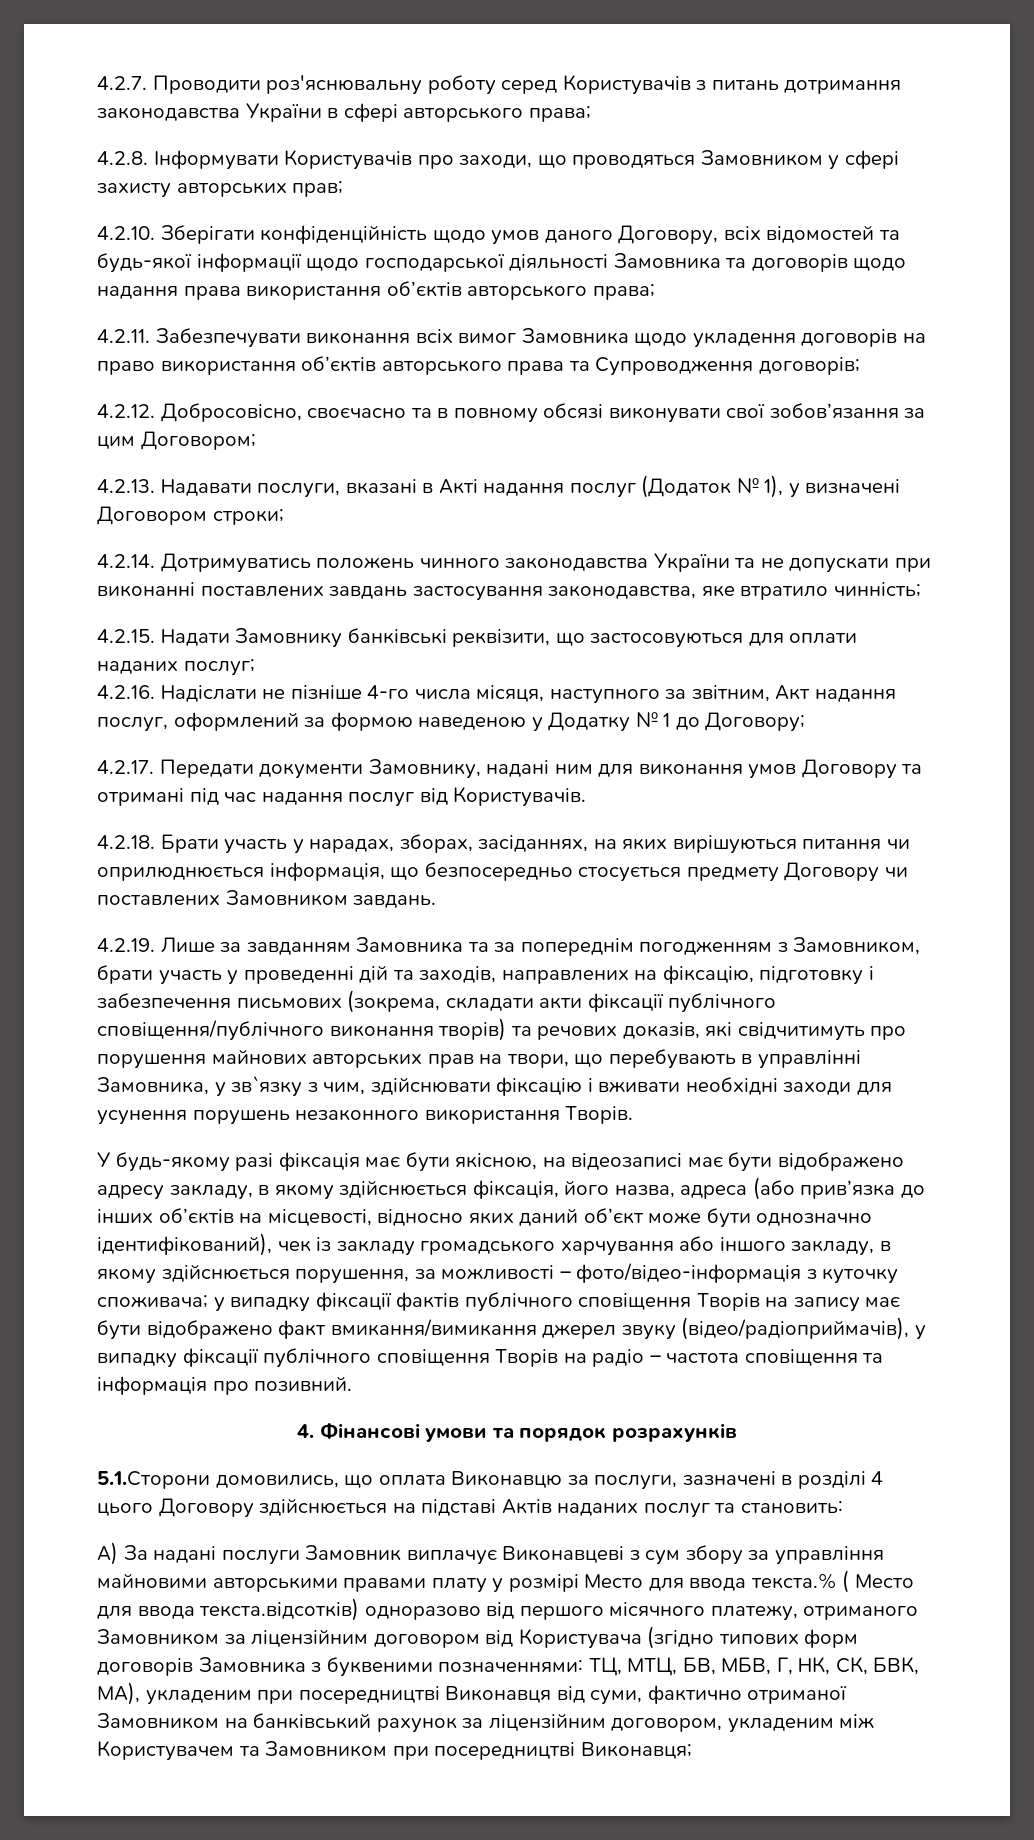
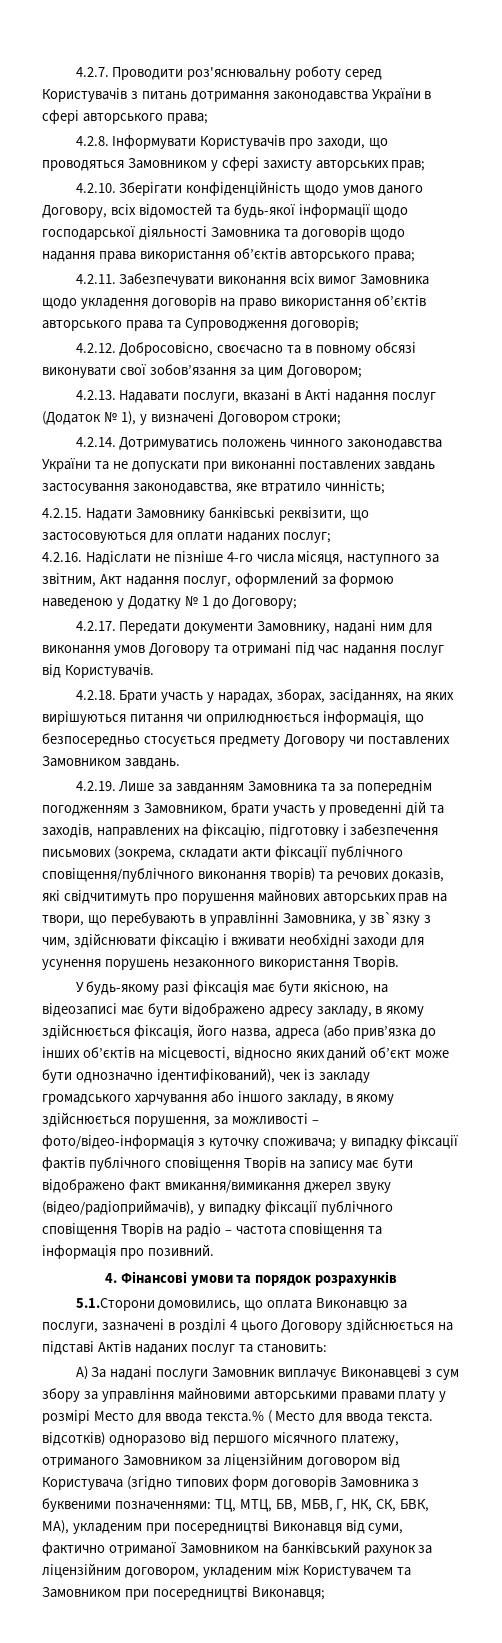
[199,1598,360,1621] текста.відсотків) -> [387,1413,434,1422] [42,1432,105,1446] текста. відсотків)

